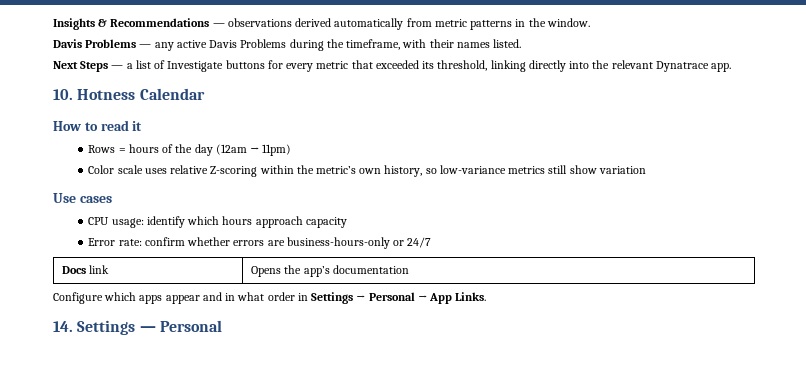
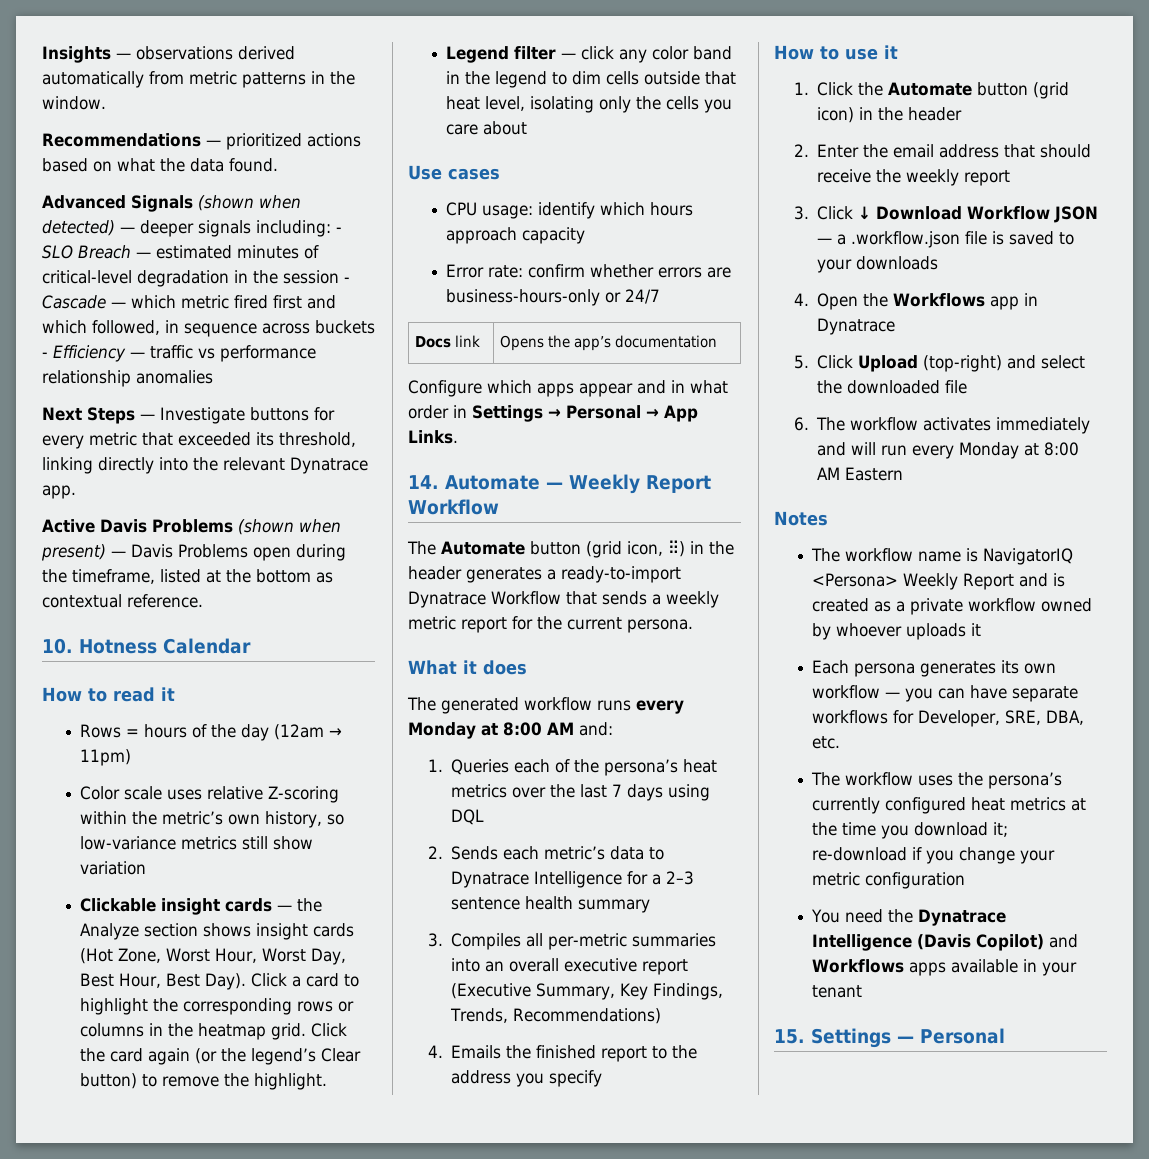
[98,18,210,27] & Recommendations -> (111, 54) none
[53,39,522,51] Davis Problems — any active Davis Problems during the timeframe, with their names listed. -> [42,133,361,150] [42,158,278,172] [42,195,301,212] [42,220,342,237] [42,245,319,259] [42,270,350,287] [42,295,336,309] [42,320,375,337] [42,345,316,362] [42,370,213,387] Recommendations — prioritized actions based on what the data found. // Advanced Signals (shown when detected) — deeper signals including: - SLO Breach — estimated minutes of critical-level degradation in the session - Cascade — which metric fired first and which followed, in sequence across buckets - Efficiency — traffic vs performance relationship anomalies
[126,60,166,69] a list of -> (155, 417) none
(732, 67) none -> [42,519,341,535] [41,544,346,561] [42,569,333,584] [42,594,203,608] // Active Davis Problems (shown when present) — Davis Problems open during the timeframe, listed at the bottom as contextual reference.
(646, 170) none -> [80,898,323,915] [80,923,355,940] [80,948,347,965] [80,973,360,990] [80,998,355,1015] [80,1023,348,1040] [80,1048,362,1065] [80,1073,328,1090] [446,46,733,63] [446,71,737,88] [446,96,733,113] [446,121,528,135] // Clickable insight cards — the Analyze section shows insight cards (Hot Zone, Worst Hour, Worst Day, Best Hour, Best Day). Click a card to highlight the corresponding rows or columns in the heatmap grid. Click the card again (or the legend’s Clear button) to remove the highlight. // Legend filter — click any color band in the legend to dim cells outside that heat level, isolating only the cells you care about
(73, 326) none -> [445,474,711,494] [408,499,499,515] [407,540,734,558] [408,566,681,583] [408,591,719,608] [408,616,693,633] [408,660,527,675] [407,697,684,714] [408,722,613,739] [428,759,718,776] [451,784,711,801] [451,809,485,825] [428,846,665,860] [451,871,695,888] [451,896,651,913] [428,933,717,950] [451,958,689,975] [451,983,724,1000] [450,1008,662,1024] [428,1045,698,1062] [451,1070,603,1087] [774,45,898,60] [794,82,1070,99] [817,107,963,123] [794,144,1092,158] [817,169,1011,186] [794,206,1099,223] [817,231,1075,248] [817,256,939,273] [794,293,1039,310] [817,318,896,335] [794,355,1086,372] [817,380,968,394] [794,417,1091,434] [817,442,1080,459] [817,467,904,481] [774,511,828,526] [811,548,1074,565] [812,573,1066,590] [812,598,1093,615] [812,623,982,640] [812,660,1057,677] [812,685,1079,702] [812,710,1085,727] [812,736,841,749] [811,772,1063,789] [812,797,1087,814] [812,822,1009,839] [812,847,1056,864] [812,872,966,889] [811,909,1007,926] [812,934,1079,951] [812,959,1078,976] [812,985,863,998] [774,1029,805,1044] Automate — Weekly Report Workflow // The Automate button (grid icon, ⠿) in the header generates a ready-to-import Dynatrace Workflow that sends a weekly metric report for the current persona. // What it does // The generated workflow runs every Monday at 8:00 AM and: // 1. Queries each of the persona’s heat metrics over the last 7 days using DQL // 2. Sends each metric’s data to Dynatrace Intelligence for a 2–3 sentence health summary // 3. Compiles all per-metric summaries into an overall executive report (Executive Summary, Key Findings, Trends, Recommendations) // 4. Emails the finished report to the address you specify // How to use it // 1. Click the Automate button (grid icon) in the header // 2. Enter the email address that should receive the weekly report // 3. Click ↓ Download Workflow JSON — a .workflow.json file is saved to your downloads // 4. Open the Workflows app in Dynatrace // 5. Click Upload (top-right) and select the downloaded file // 6. The workflow activates immediately and will run every Monday at 8:00 AM Eastern // Notes // The workflow name is NavigatorIQ <Persona> Weekly Report and is created as a private workflow owned by whoever uploads it // Each persona generates its own workflow — you can have separate workflows for Developer, SRE, DBA, etc. // The workflow uses the persona’s currently configured heat metrics at the time you download it; re-download if you change your metric configuration // You need the Dynatrace Intelligence (Davis Copilot) and Workflows apps available in your tenant // 15.

